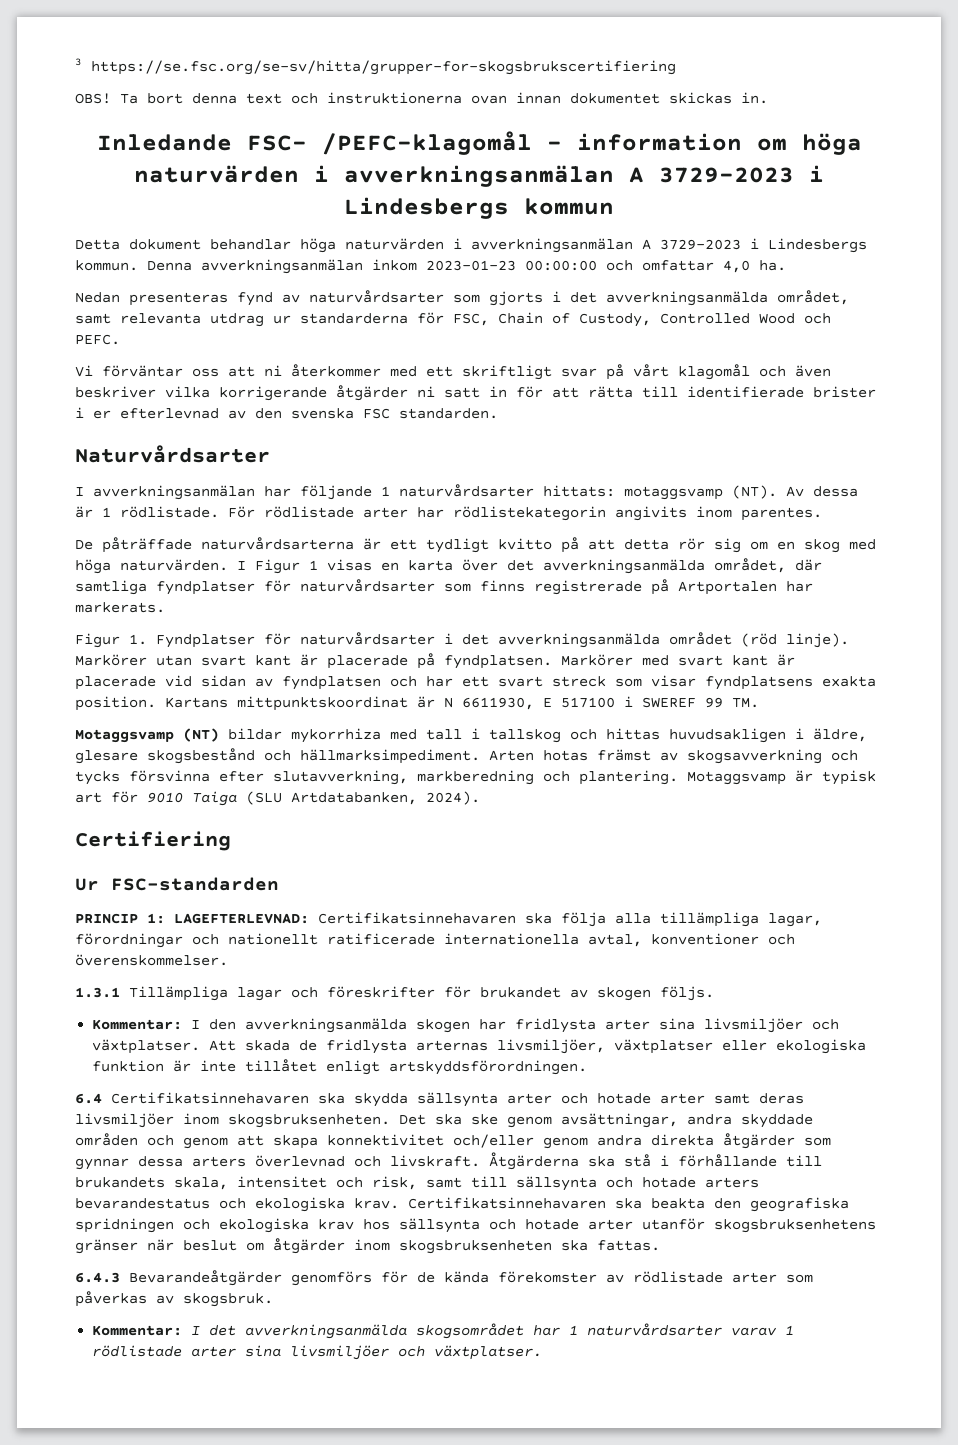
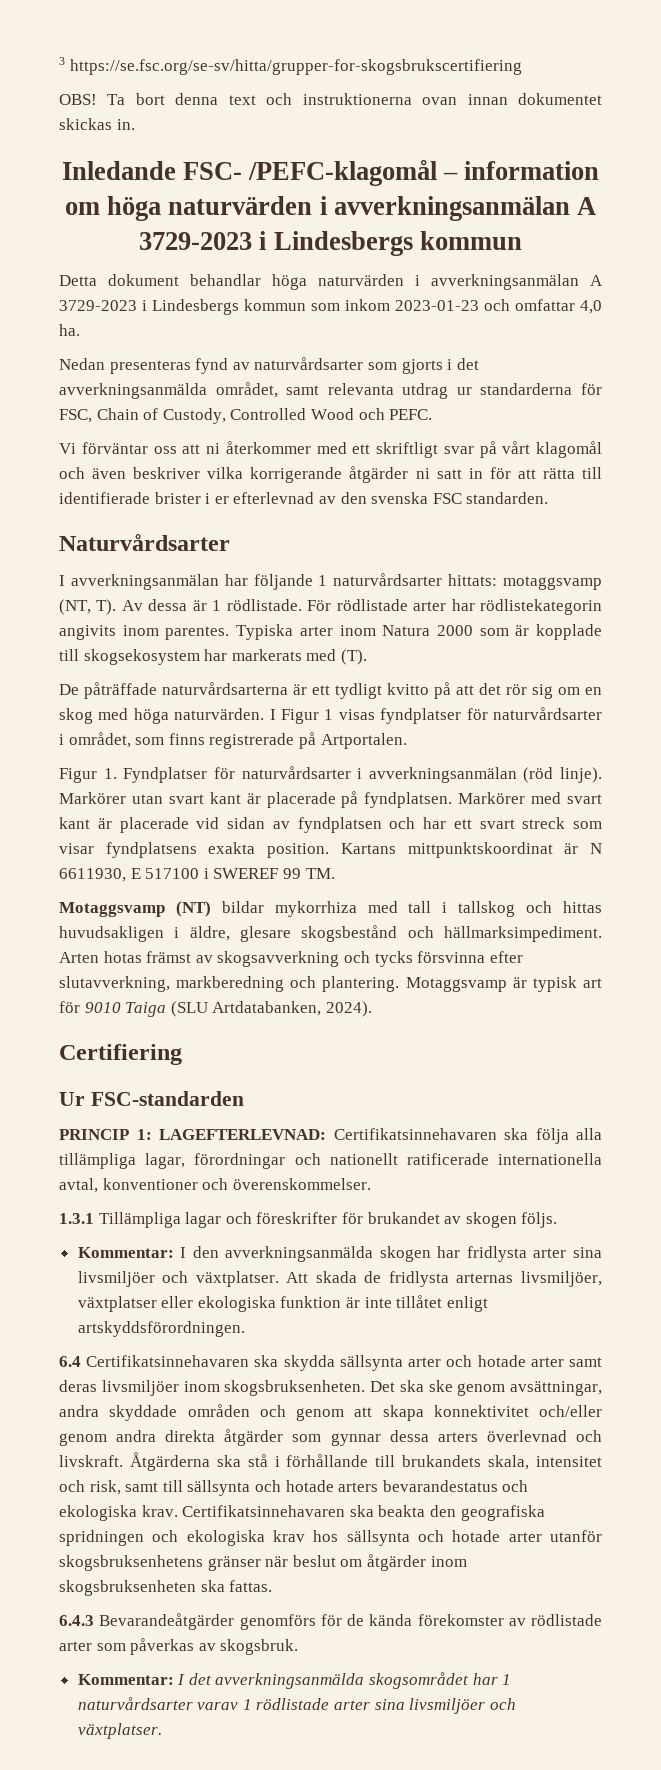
[75,259,363,274] kommun. Denna avverkningsanmälan -> [244,299,340,311] kommun som
[525,260,597,271] 00:00:00 -> (479, 305) none
[732,485,777,499] (NT). -> [59,599,117,615] (NT, T).
(822, 514) none -> [236,624,602,640] [59,649,367,665] Typiska arter inom Natura 2000 som är kopplade till skogsekosystem har markerats med (T).
[624,539,669,550] detta -> [479,683,501,695] det
[381,558,822,574] [75,580,147,595] en karta över det avverkningsanmälda området, där samtliga -> (375, 714) none
(435, 585) none -> [59,732,131,748] i området,
[678,581,813,595] [75,602,165,613] Artportalen har markerats. -> [320,733,407,749] Artportalen.
[462,632,732,648] det avverkningsanmälda området -> [368,767,517,783] avverkningsanmälan

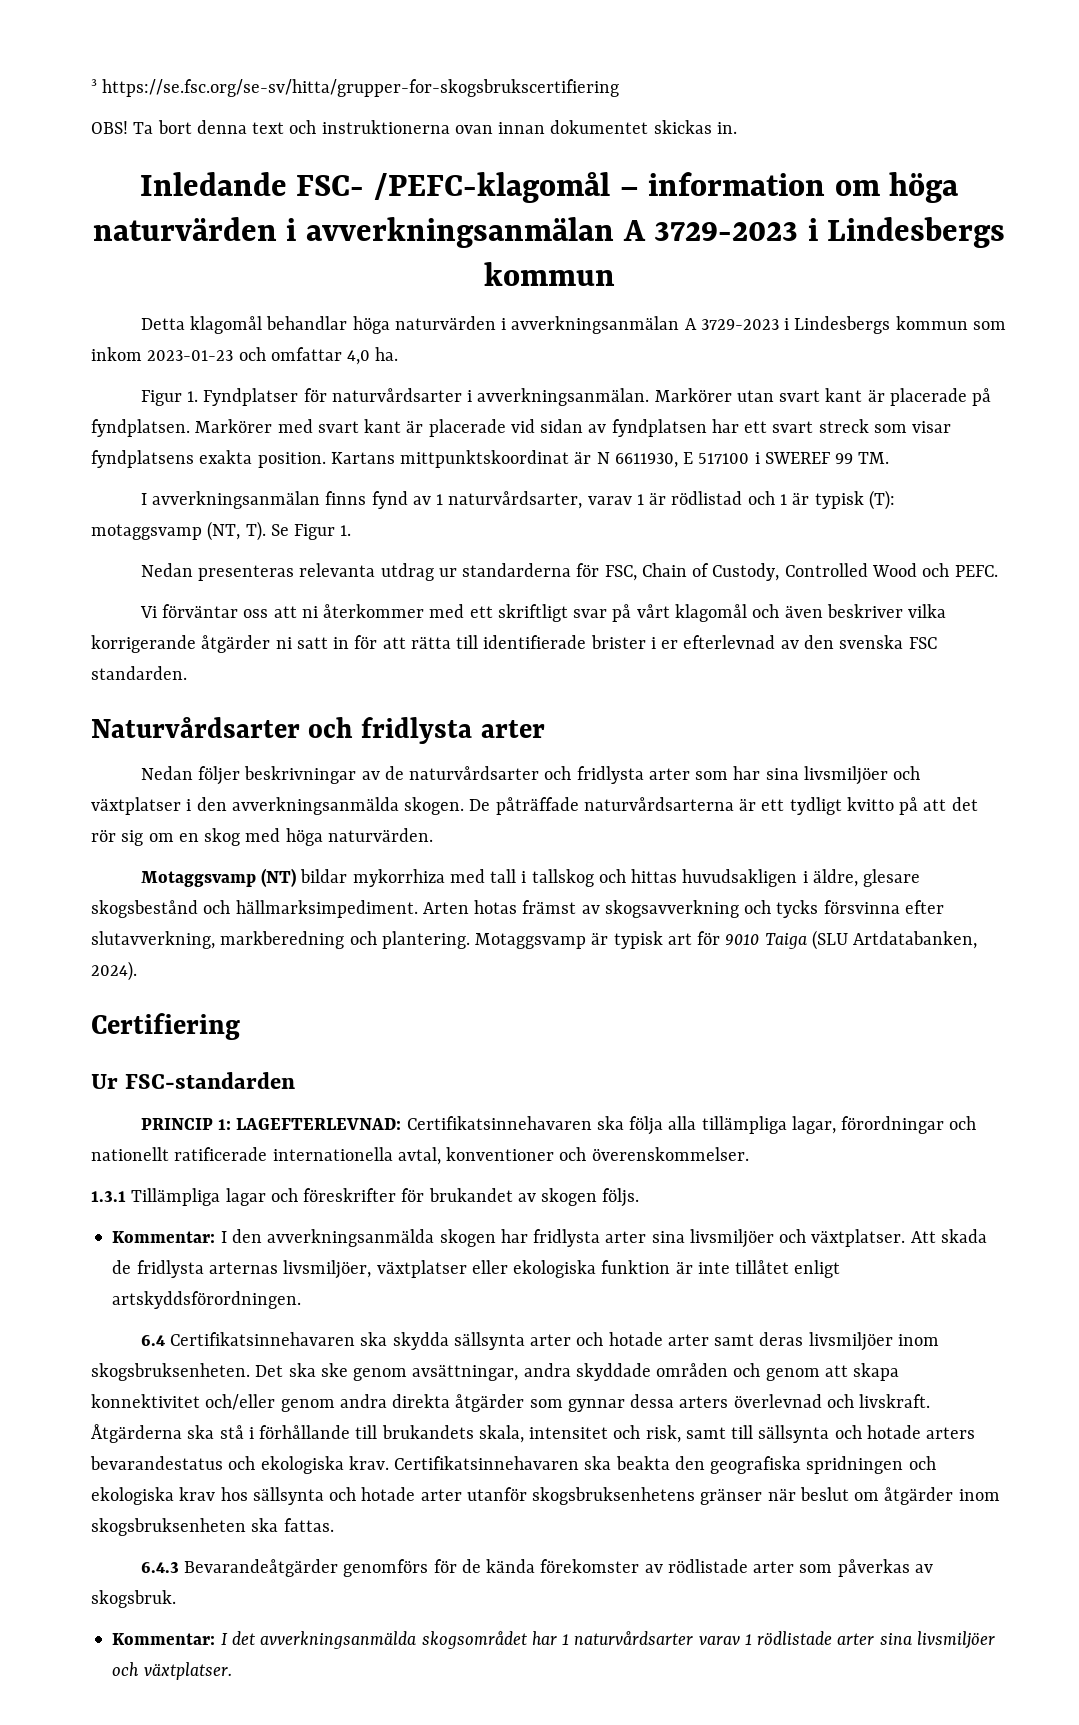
[108,274,179,286] dokument -> [190,316,263,334] klagomål
[59,357,479,374] [59,382,320,399] Nedan presenteras fynd av naturvårdsarter som gjorts i det avverkningsanmälda området, samt -> [140,388,992,406] [91,419,952,437] [91,450,890,468] [140,490,895,510] [91,521,352,541] [140,563,295,581] Figur 1. Fyndplatser för naturvårdsarter i avverkningsanmälan. Markörer utan svart kant är placerade på fyndplatsen. Markörer med svart kant är placerade vid sidan av fyndplatsen har ett svart streck som visar fyndplatsens exakta position. Kartans mittpunktskoordinat är N 6611930, E 517100 i SWEREF 99 TM. // I avverkningsanmälan finns fynd av 1 naturvårdsarter, varav 1 är rödlistad och 1 är typisk (T): motaggsvamp (NT, T). Se Figur 1. // Nedan presenteras
[59,573,602,590] [59,599,602,615] [59,624,602,640] [59,649,367,665] // I avverkningsanmälan har följande 1 naturvårdsarter hittats: motaggsvamp (NT, T). Av dessa är 1 rödlistade. För rödlistade arter har rödlistekategorin angivits inom parentes. Typiska arter inom Natura 2000 som är kopplade till skogsekosystem har markerats med (T). // -> [308,717,545,744] [140,766,921,785] [91,797,465,815] och fridlysta arter // Nedan följer beskrivningar av de naturvårdsarter och fridlysta arter som har sina livsmiljöer och växtplatser i den avverkningsanmälda skogen.
[269,707,602,724] [59,732,407,749] [59,766,602,783] [59,791,602,808] [59,817,602,833] [59,842,602,858] [59,868,335,882] I Figur 1 visas fyndplatser för naturvårdsarter i området, som finns registrerade på Artportalen. // Figur 1. Fyndplatser för naturvårdsarter i avverkningsanmälan (röd linje). Markörer utan svart kant är placerade på fyndplatsen. Markörer med svart kant är placerade vid sidan av fyndplatsen och har ett svart streck som visar fyndplatsens exakta position. Kartans mittpunktskoordinat är N 6611930, E 517100 i SWEREF 99 TM. -> (433, 835) none

